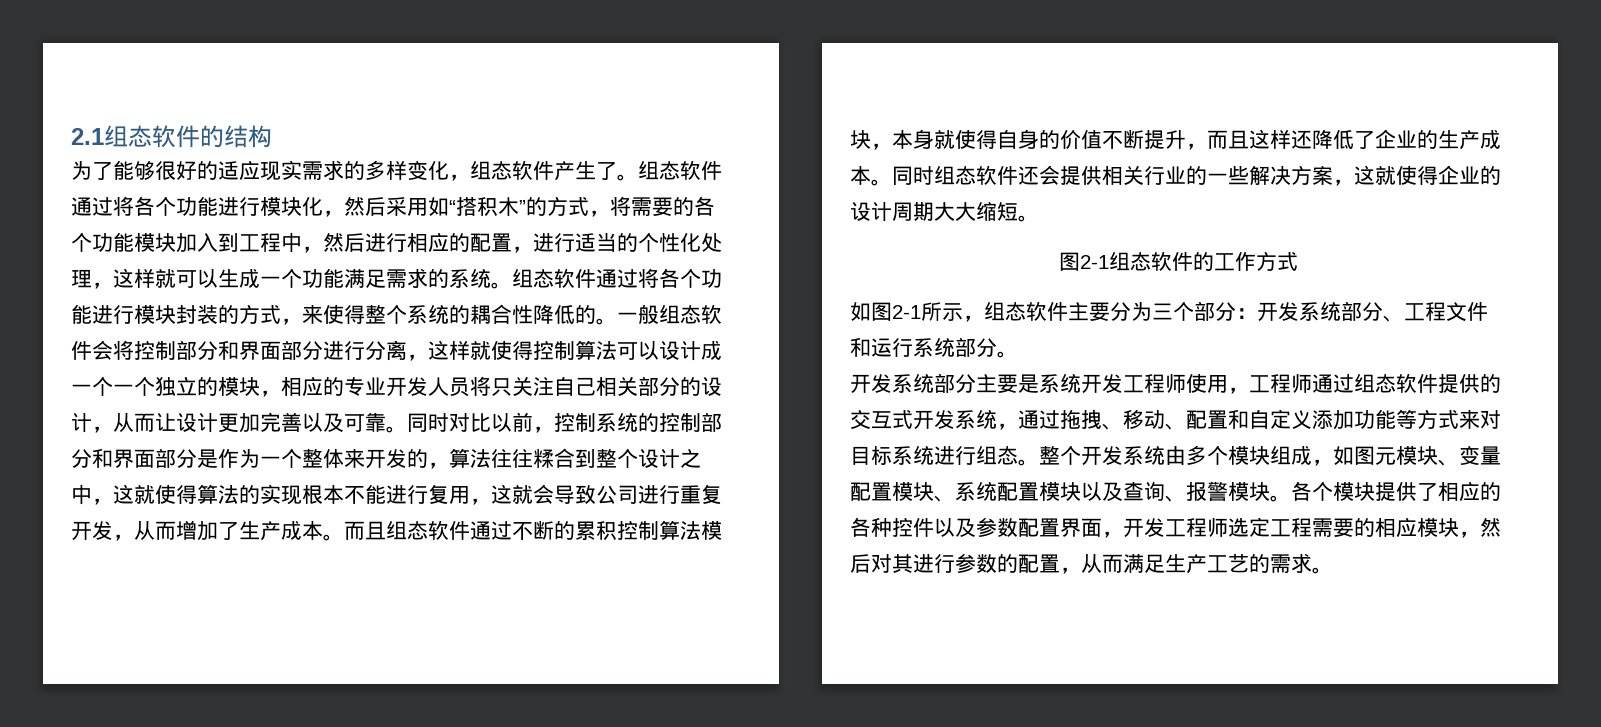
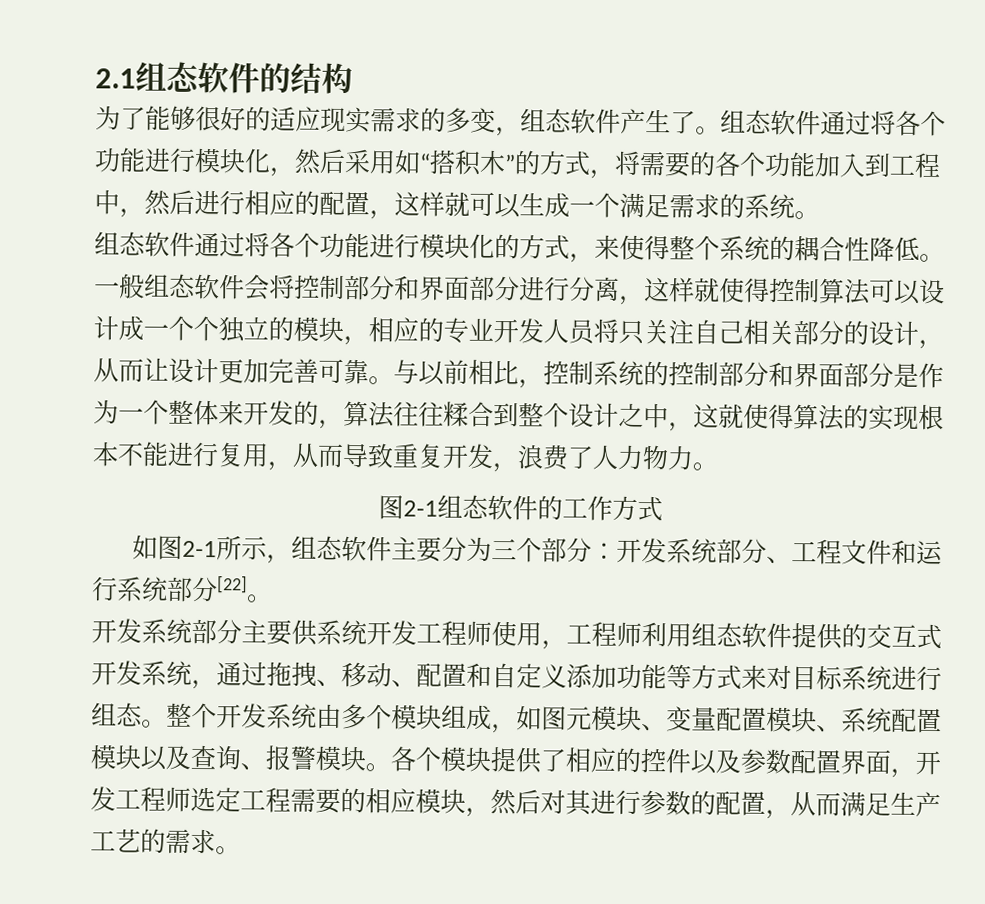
[386,161,449,180] 样变化 -> [470,107,496,134] 变
[134,233,176,252] 模块 -> (816, 165) none
[533,232,722,252] [71,269,113,289] 进行适当的个性化处理， -> (395, 215) none
[302,268,344,288] 功能 -> (620, 205) none
[512,268,722,288] [71,304,218,324] 组态软件通过将各个功能进行模块封装 -> [94,231,495,260] // 组态软件通过将各个功能进行模块化
[575,305,596,324] 的 -> (920, 249) none
[113,384,134,394] 一 -> (194, 328) none
[302,412,533,433] 以及可靠。同时对比以前 -> [318,358,519,386] 可靠。与以前相比
[491,484,722,504] [71,520,722,541] [850,129,1501,150] [850,165,1501,186] [850,201,1018,222] 这就会导致公司进行重复开发，从而增加了生产成本。而且组态软件通过不断的累积控制算法模块，本身就使得自身的价值不断提升，而且这样还降低了企业的生产成本。同时组态软件还会提供相关行业的一些解决方案，这就使得企业的设计周期大大缩短 -> [292,442,694,473] 从而导致重复开发，浪费了人力物力
(997, 347) none -> [217,575,248,594] [22]
[1018,374,1039,393] 是 -> [291,619,318,646] 供
[1312,374,1354,393] 通过 -> [641,622,692,648] 利用
[850,517,892,537] 各种 -> (641, 760) none

